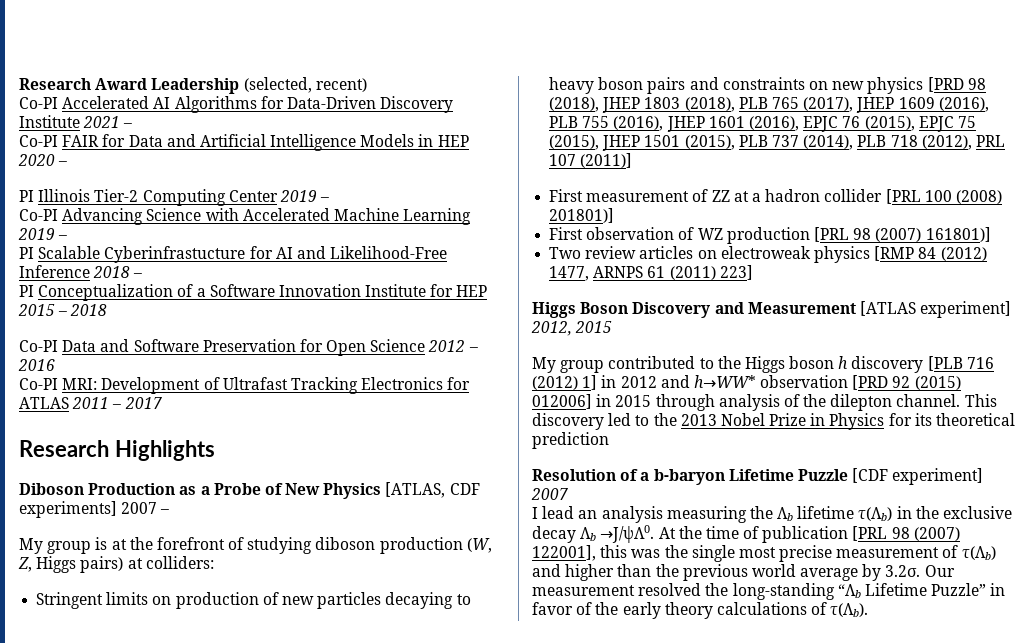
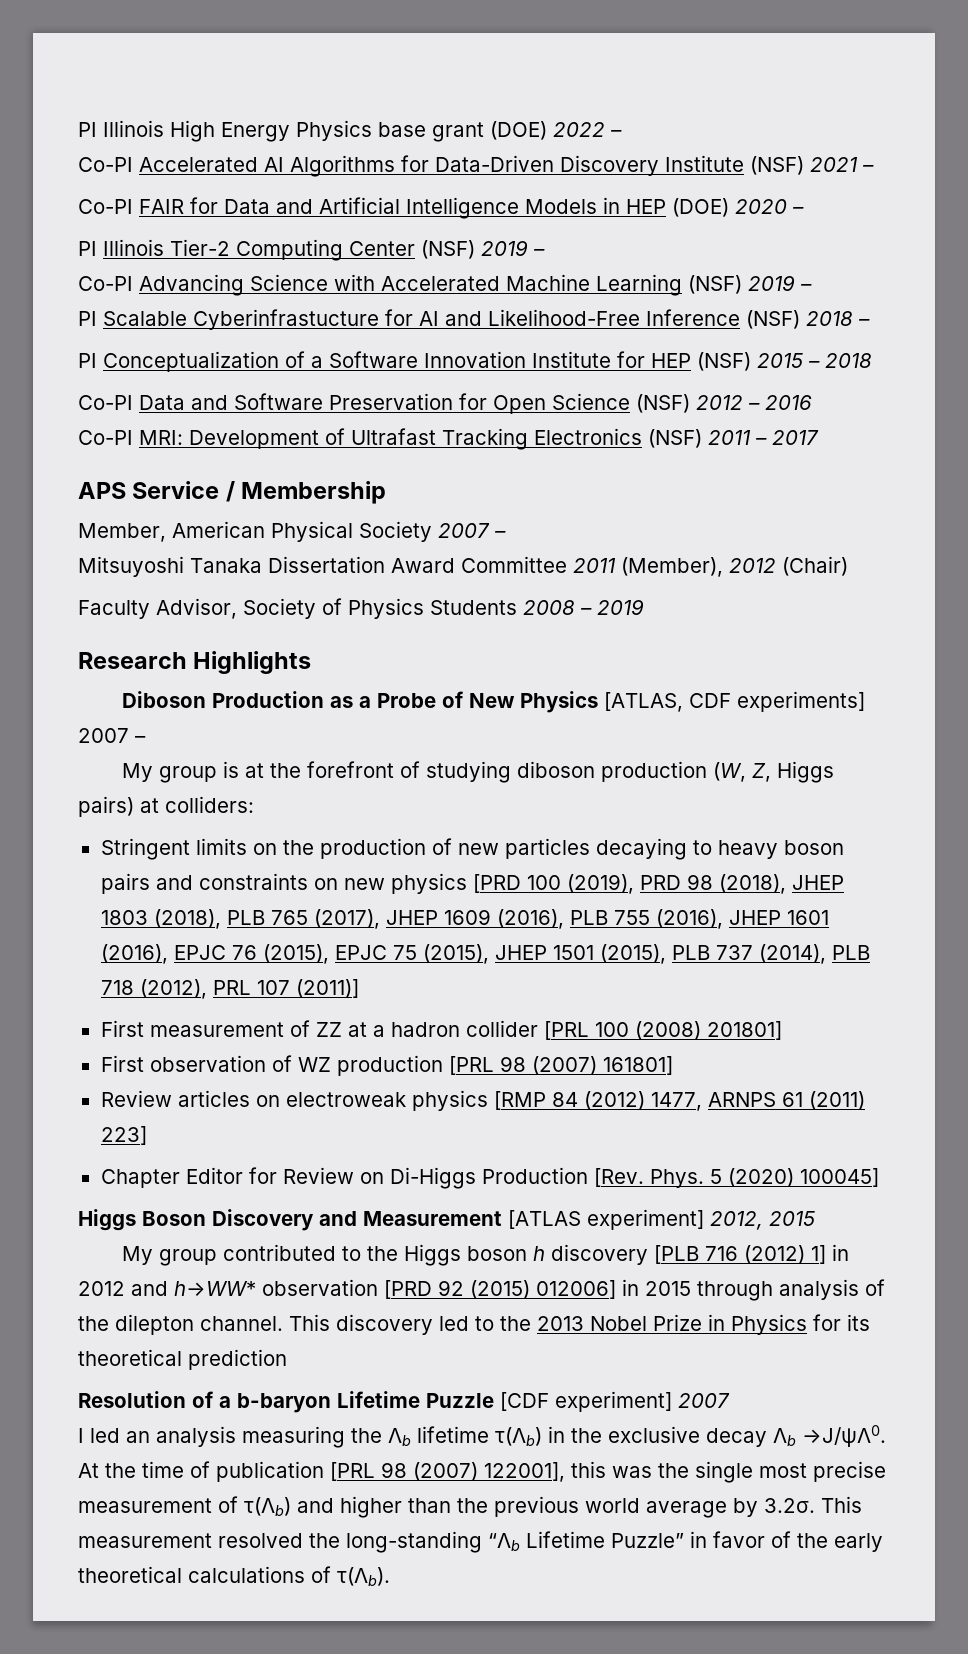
[19,77,367,94] Research Award Leadership (selected, recent) -> [78,120,622,142] PI Illinois High Energy Physics base grant (DOE) 2022 –
(80, 121) none -> [750,156,804,175] (NSF)
(469, 141) none -> [672,198,729,217] (DOE)
(278, 196) none -> [421,240,475,259] (NSF)
(472, 216) none -> [688,275,742,294] (NSF)
(90, 271) none -> [746,310,800,329] (NSF)
(488, 291) none -> [697,352,751,371] (NSF)
(426, 345) none -> [636,394,690,413] (NSF)
[447,377,471,390] [19,397,69,409] for ATLAS -> [648,429,702,448] (NSF)
(162, 403) none -> [78,481,387,504] [78,521,506,542] [78,556,848,577] [78,598,644,619] // APS Service / Membership // Member, American Physical Society 2007 – // Mitsuyoshi Tanaka Dissertation Award Committee 2011 (Member), 2012 (Chair) // Faculty Advisor, Society of Physics Students 2008 – 2019
(172, 600) none -> [282,840,314,855] the
(964, 84) none -> [526,874,681,894] 100 (2019), PRD
[549,208,615,223] 201801)] -> [706,1021,782,1040] 201801]
[925,227,991,242] [549,246,637,259] 161801)] // Two review -> [602,1056,673,1075] [100,1090,172,1107] 161801] // Review
(753, 272) none -> [100,1167,879,1189] // Chapter Editor for Review on Di-Higgs Production [Rev. Phys. 5 (2020) 100045]
[542,506,575,519] lead -> [90,1428,120,1443] led
[924,565,955,577] Our -> [821,1496,862,1513] This
[664,602,713,619] theory -> [78,1566,182,1583] theoretical

